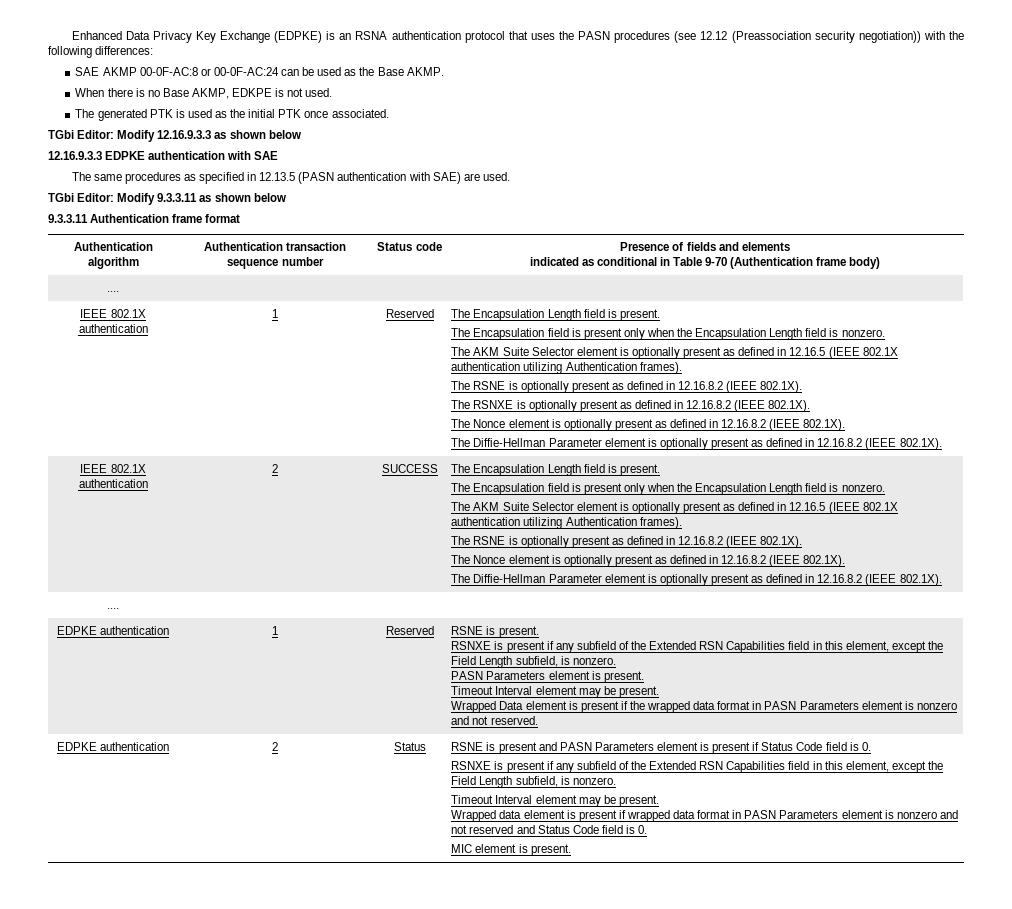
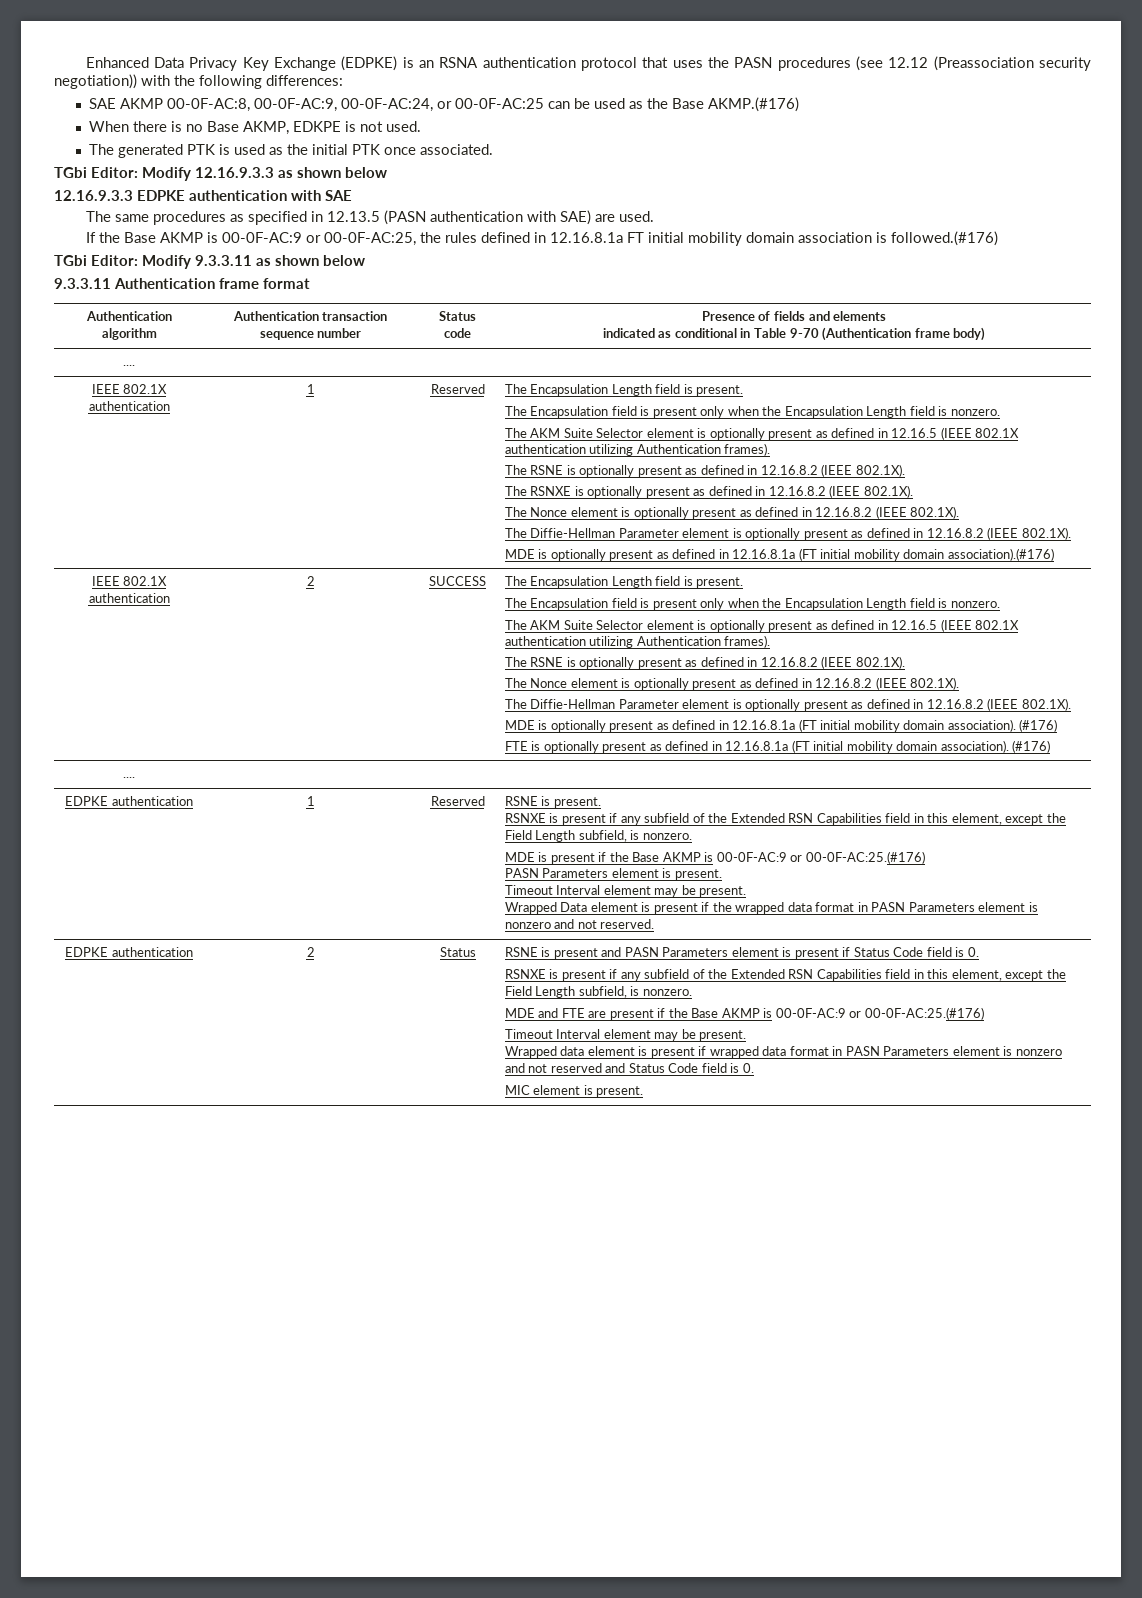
[139,67,279,76] 00-0F-AC:8 or 00-0F-AC:24 -> [167,98,545,112] 00-0F-AC:8, 00-0F-AC:9, 00-0F-AC:24, or 00-0F-AC:25
[406,67,444,76] AKMP. -> [708,97,800,112] AKMP.(#176)
(510, 176) none -> [85,231,998,246] // If the Base AKMP is 00-0F-AC:9 or 00-0F-AC:25, the rules defined in 12.16.8.1a FT initial mobility domain association is followed.(#176)
(942, 444) none -> [504,548,1054,561] // MDE is optionally present as defined in 12.16.8.1a (FT initial mobility domain association).(#176)
(942, 580) none -> [504,719,1058,732] [504,740,1051,753] // MDE is optionally present as defined in 12.16.8.1a (FT initial mobility domain association). (#176) // FTE is optionally present as defined in 12.16.8.1a (FT initial mobility domain association). (#176)
(616, 661) none -> [504,851,925,864] // MDE is present if the Base AKMP is 00-0F-AC:9 or 00-0F-AC:25.(#176)
(616, 781) none -> [504,1007,984,1020] // MDE and FTE are present if the Base AKMP is 00-0F-AC:9 or 00-0F-AC:25.(#176)

